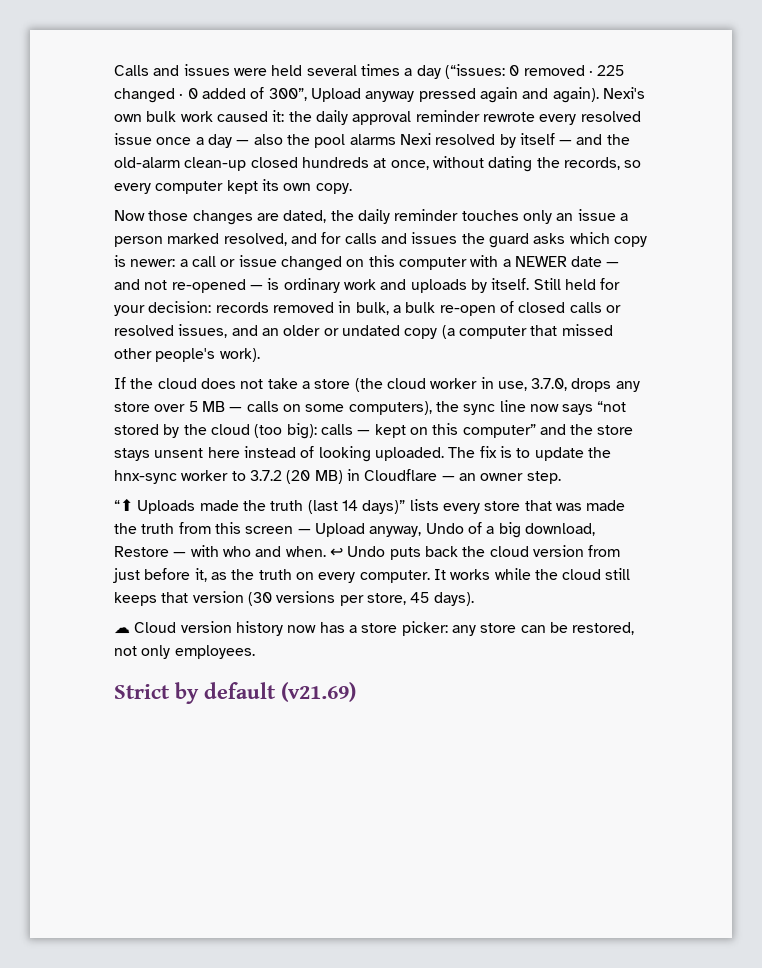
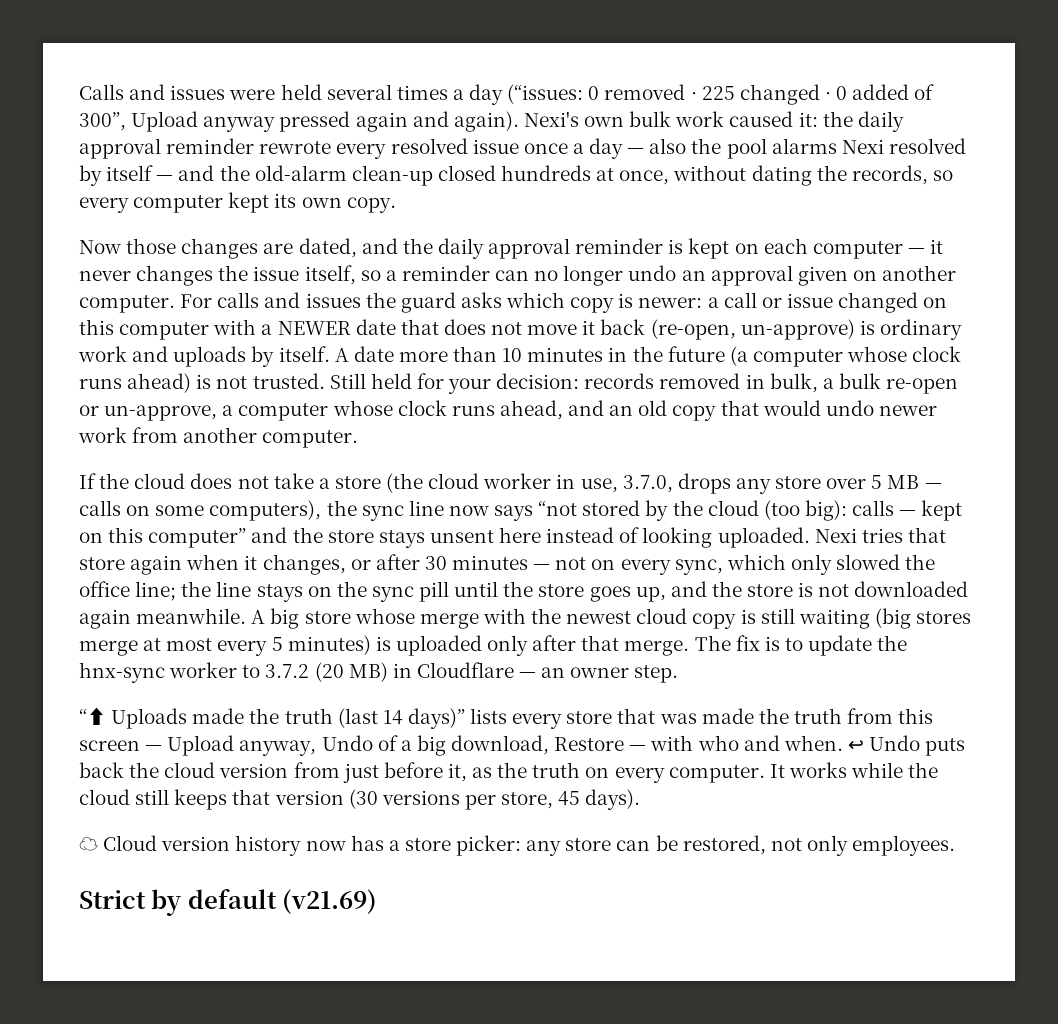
[330,209,628,224] [114,232,342,247] the daily reminder touches only an issue a person marked resolved, and for -> [361,238,944,259] [79,265,957,286] [79,294,213,313] and the daily approval reminder is kept on each computer — it never changes the issue itself, so a reminder can no longer undo an approval given on another computer. For
[606,262,620,267] [114,279,263,293] — and not re-opened — -> [400,319,855,340] that does not move it back (re-open, un-approve)
(530, 284) none -> [334,346,962,367] [79,373,325,393] A date more than 10 minutes in the future (a computer whose clock runs ahead) is not trusted.
[499,301,621,313] [114,324,613,339] [114,348,260,362] of closed calls or resolved issues, and an older or undated copy (a computer that missed other people's work). -> [79,400,937,421] [78,427,359,448] or un-approve, a computer whose clock runs ahead, and an old copy that would undo newer work from another computer.
(444, 454) none -> [814,527,946,543] [79,554,936,575] [79,581,969,602] [79,608,972,629] [79,635,690,656] Nexi tries that store again when it changes, or after 30 minutes — not on every sync, which only slowed the office line; the line stays on the sync pill until the store goes up, and the store is not downloaded again meanwhile. A big store whose merge with the newest cloud copy is still waiting (big stores merge at most every 5 minutes) is uploaded only after that merge.

